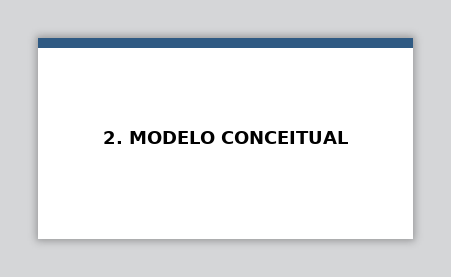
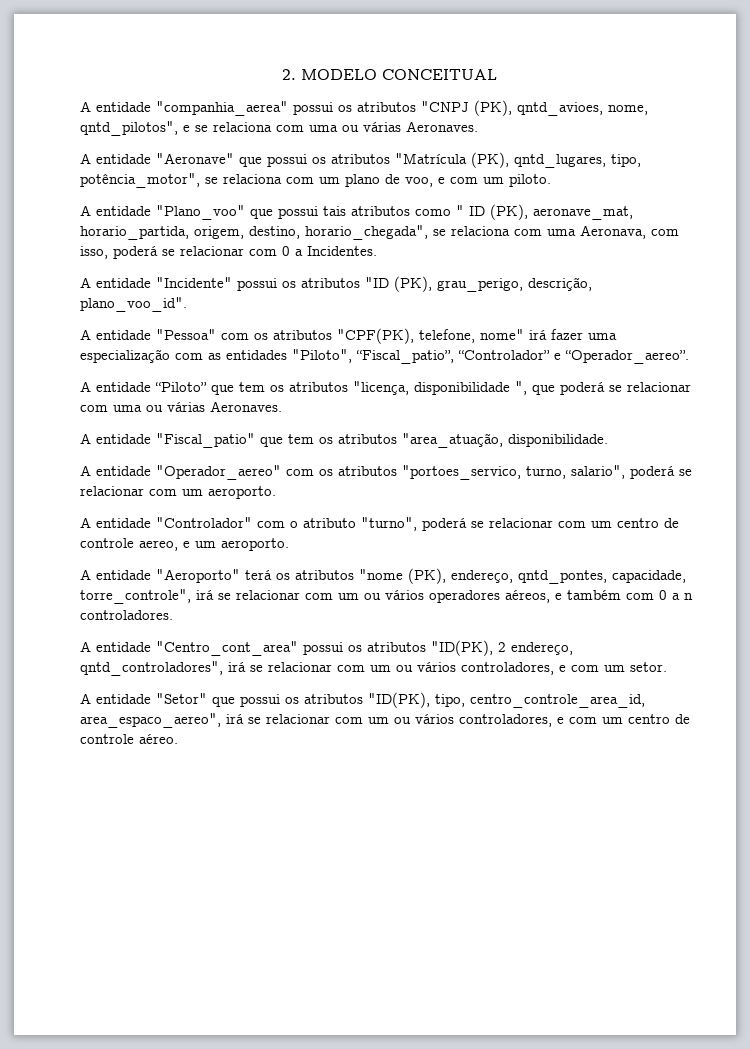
(348, 137) none -> [80,100,648,116] [80,121,478,136] [80,152,641,168] [80,173,551,188] [80,204,633,220] [80,225,679,240] [80,246,377,259] [80,276,592,292] [80,297,187,312] [80,328,617,344] [80,349,689,364] [80,381,691,395] [80,401,282,412] [80,433,608,448] [80,465,692,480] [80,486,276,499] [80,517,679,531] [80,538,289,551] [80,568,686,584] [80,589,693,604] [80,610,173,620] [80,640,573,656] [80,661,667,676] [80,692,645,708] [80,713,690,728] [80,734,178,744] // A entidade "companhia_aerea" possui os atributos "CNPJ (PK), qntd_avioes, nome, qntd_pilotos", e se relaciona com uma ou várias Aeronaves. // A entidade "Aeronave" que possui os atributos "Matrícula (PK), qntd_lugares, tipo, potência_motor", se relaciona com um plano de voo, e com um piloto. // A entidade "Plano_voo" que possui tais atributos como " ID (PK), aeronave_mat, horario_partida, origem, destino, horario_chegada", se relaciona com uma Aeronava, com isso, poderá se relacionar com 0 a Incidentes. // A entidade "Incidente" possui os atributos "ID (PK), grau_perigo, descrição, plano_voo_id". // A entidade "Pessoa" com os atributos "CPF(PK), telefone, nome" irá fazer uma especialização com as entidades "Piloto", “Fiscal_patio”, “Controlador” e “Operador_aereo”. // A entidade “Piloto” que tem os atributos "licença, disponibilidade ", que poderá se relacionar com uma ou várias Aeronaves. // A entidade "Fiscal_patio" que tem os atributos "area_atuação, disponibilidade. // A entidade "Operador_aereo" com os atributos "portoes_servico, turno, salario", poderá se relacionar com um aeroporto. // A entidade "Controlador" com o atributo "turno", poderá se relacionar com um centro de controle aereo, e um aeroporto. // A entidade "Aeroporto" terá os atributos "nome (PK), endereço, qntd_pontes, capacidade, torre_controle", irá se relacionar com um ou vários operadores aéreos, e também com 0 a n controladores. // A entidade "Centro_cont_area" possui os atributos "ID(PK), 2 endereço, qntd_controladores", irá se relacionar com um ou vários controladores, e com um setor. // A entidade "Setor" que possui os atributos "ID(PK), tipo, centro_controle_area_id, area_espaco_aereo", irá se relacionar com um ou vários controladores, e com um centro de controle aéreo.

